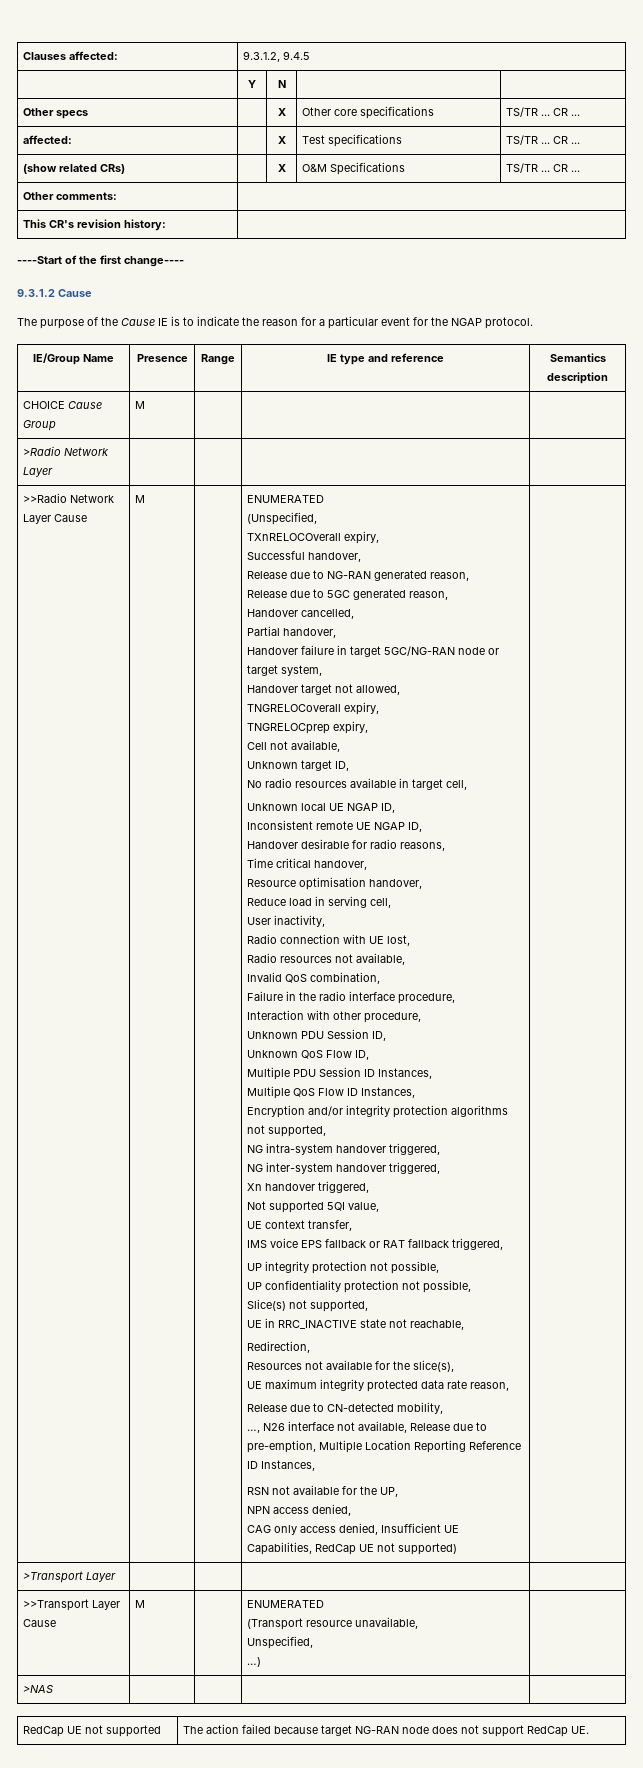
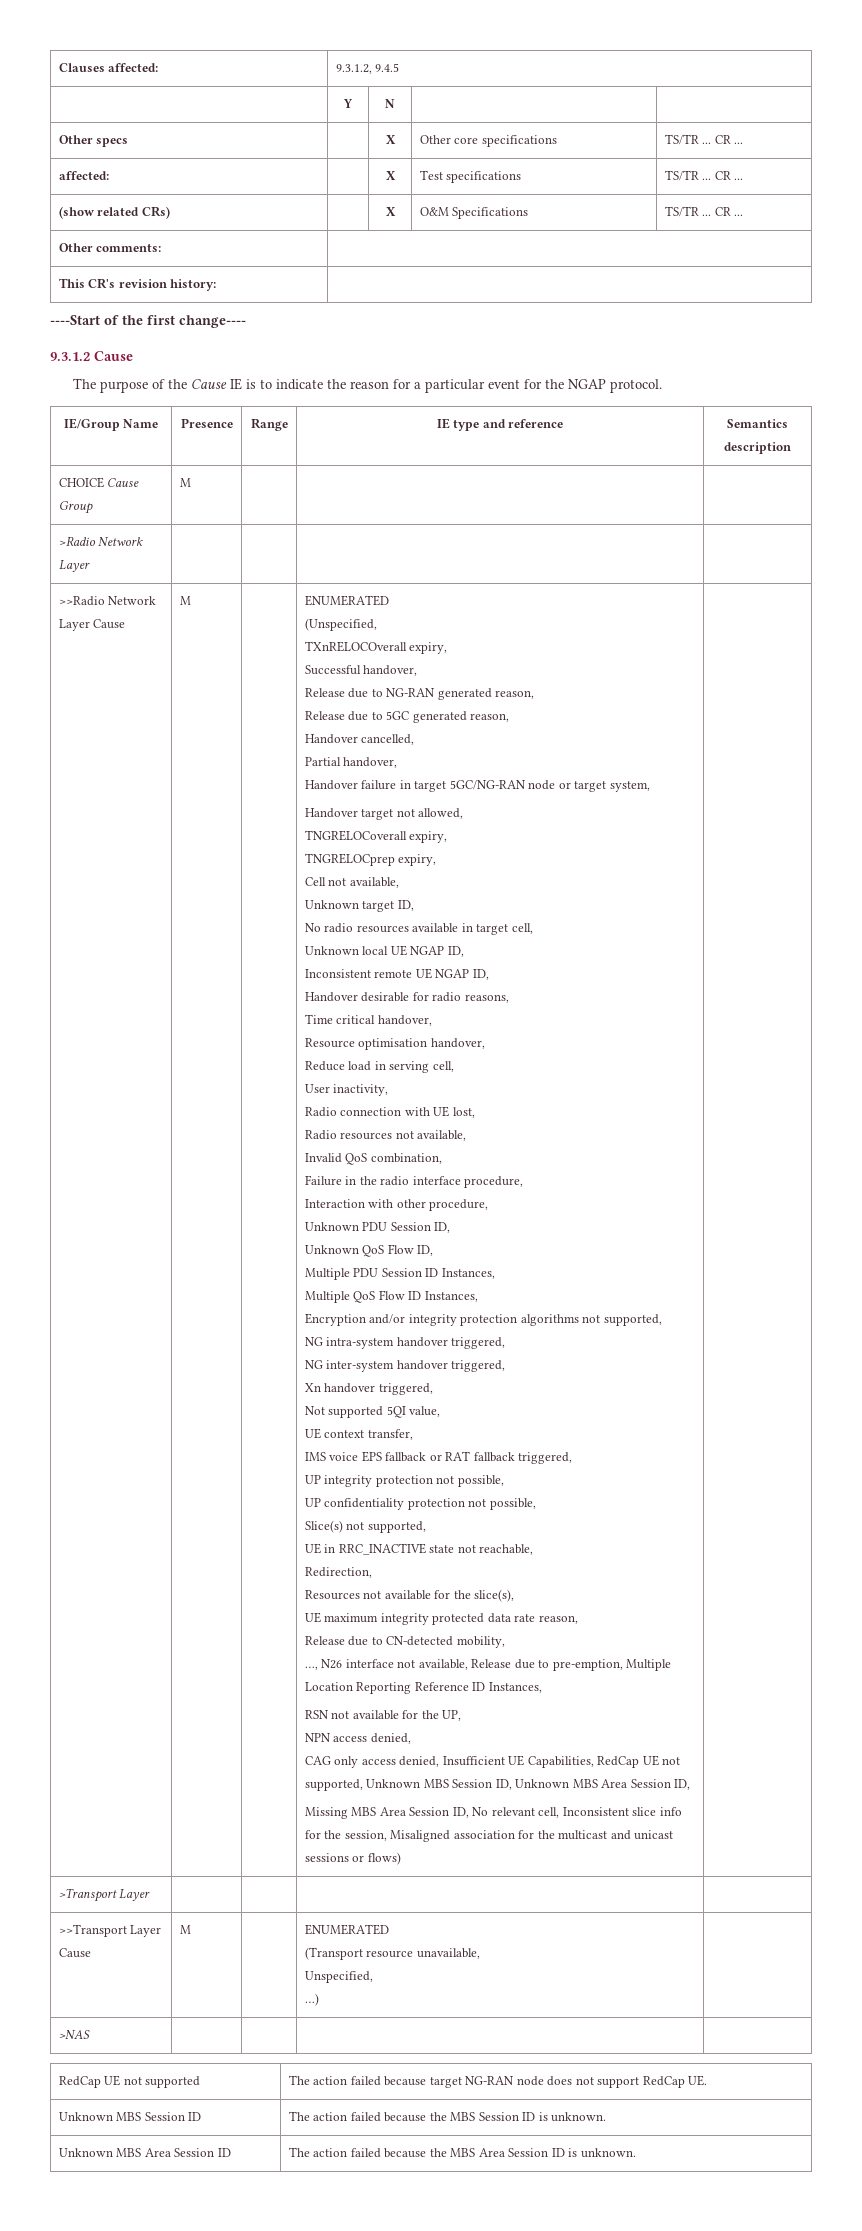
[398,1543,458,1555] supported) -> [304,1779,691,1791] [304,1807,682,1819] [304,1830,674,1842] [304,1852,401,1865] supported, Unknown MBS Session ID, Unknown MBS Area Session ID, // Missing MBS Area Session ID, No relevant cell, Inconsistent slice info for the session, Misaligned association for the multicast and unicast sessions or flows)
(590, 1730) none -> [58,2112,202,2121] [288,2111,607,2122] [58,2148,231,2157] [288,2147,636,2158] // Unknown MBS Session ID | The action failed because the MBS Session ID is unknown. // Unknown MBS Area Session ID | The action failed because the MBS Area Session ID is unknown.

